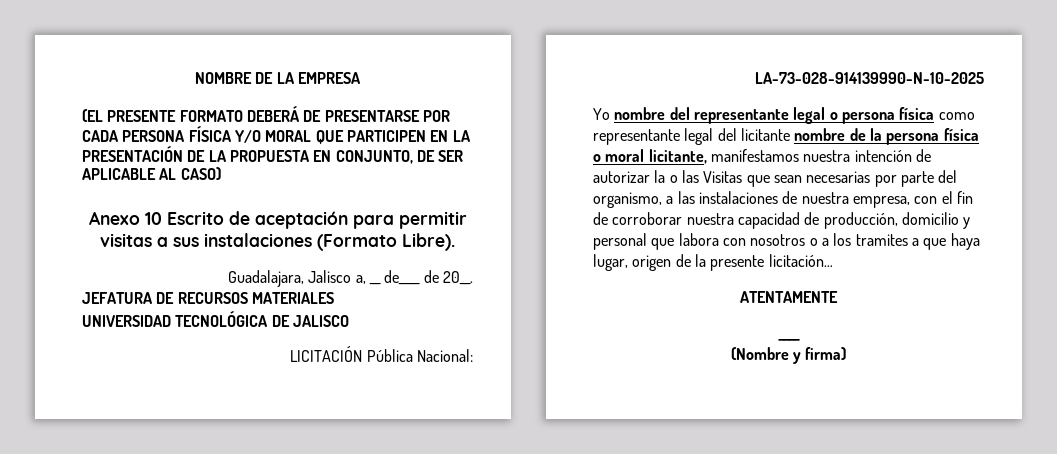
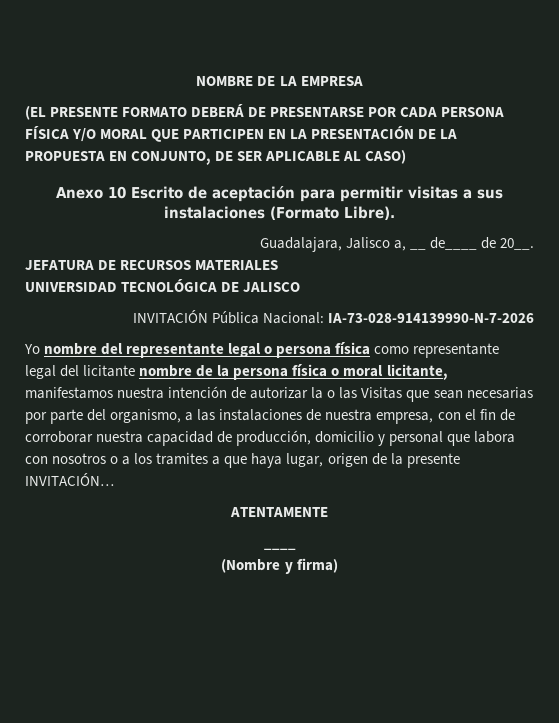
[290,346,363,362] LICITACIÓN -> [132,310,208,323] INVITACIÓN
[755,72,984,84] LA-73-028-914139990-N-10-2025 -> [328,313,534,323] IA-73-028-914139990-N-7-2026
[768,254,833,267] licitación… -> [25,473,114,486] INVITACIÓN…

